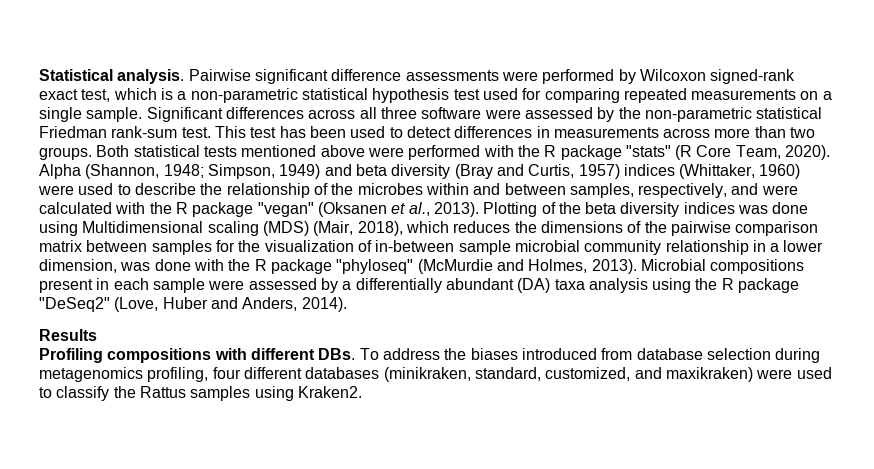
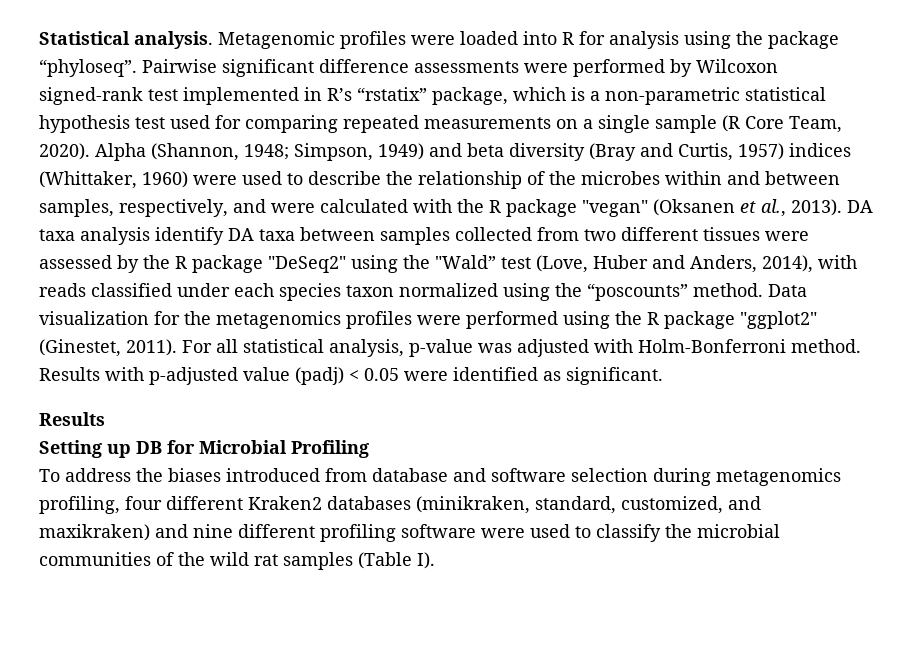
(185, 76) none -> [218,31,839,49] [39,59,137,77] Metagenomic profiles were loaded into R for analysis using the package “phyloseq”.
[39,89,111,102] exact test, -> [148,87,508,105] test implemented in R’s “rstatix” package,
[86,107,823,122] [39,126,816,138] [39,145,671,160] sample. Significant differences across all three software were assessed by the non-parametric statistical Friedman rank-sum test. This test has been used to detect differences in measurements across more than two groups. Both statistical tests mentioned above were performed with the R package "stats" -> [655,115,717,133] sample
[483,202,809,217] [39,221,819,236] [39,240,824,255] [39,259,805,274] [39,278,800,293] [39,297,347,312] [39,329,97,341] [39,348,356,363] Plotting of the beta diversity indices was done using Multidimensional scaling (MDS) (Mair, 2018), which reduces the dimensions of the pairwise comparison matrix between samples for the visualization of in-between sample microbial community relationship in a lower dimension, was done with the R package "phyloseq" (McMurdie and Holmes, 2013). Microbial compositions present in each sample were assessed by a differentially abundant (DA) taxa analysis using the R package "DeSeq2" (Love, Huber and Anders, 2014). // Results // Profiling compositions with different DBs. -> [847,200,873,213] [39,227,809,245] [39,255,857,273] [39,283,807,301] [39,311,817,329] [39,339,861,357] [39,367,663,385] [39,412,105,426] [39,440,369,458] DA taxa analysis identify DA taxa between samples collected from two different tissues were assessed by the R package "DeSeq2" using the "Wald” test (Love, Huber and Anders, 2014), with reads classified under each species taxon normalized using the “poscounts” method. Data visualization for the metagenomics profiles were performed using the R package "ggplot2" (Ginestet, 2011). For all statistical analysis, p-value was adjusted with Holm-Bonferroni method. Results with p-adjusted value (padj) < 0.05 were identified as significant. // Results // Setting up DB for Microbial Profiling //
(703, 354) none -> [453,468,566,482] and software
(302, 373) none -> [248,496,322,510] Kraken2
(753, 374) none -> [155,524,476,542] and nine different profiling software
[139,386,362,401] Rattus samples using Kraken2. -> [697,524,780,538] [39,552,435,570] microbial communities of the wild rat samples (Table I).

